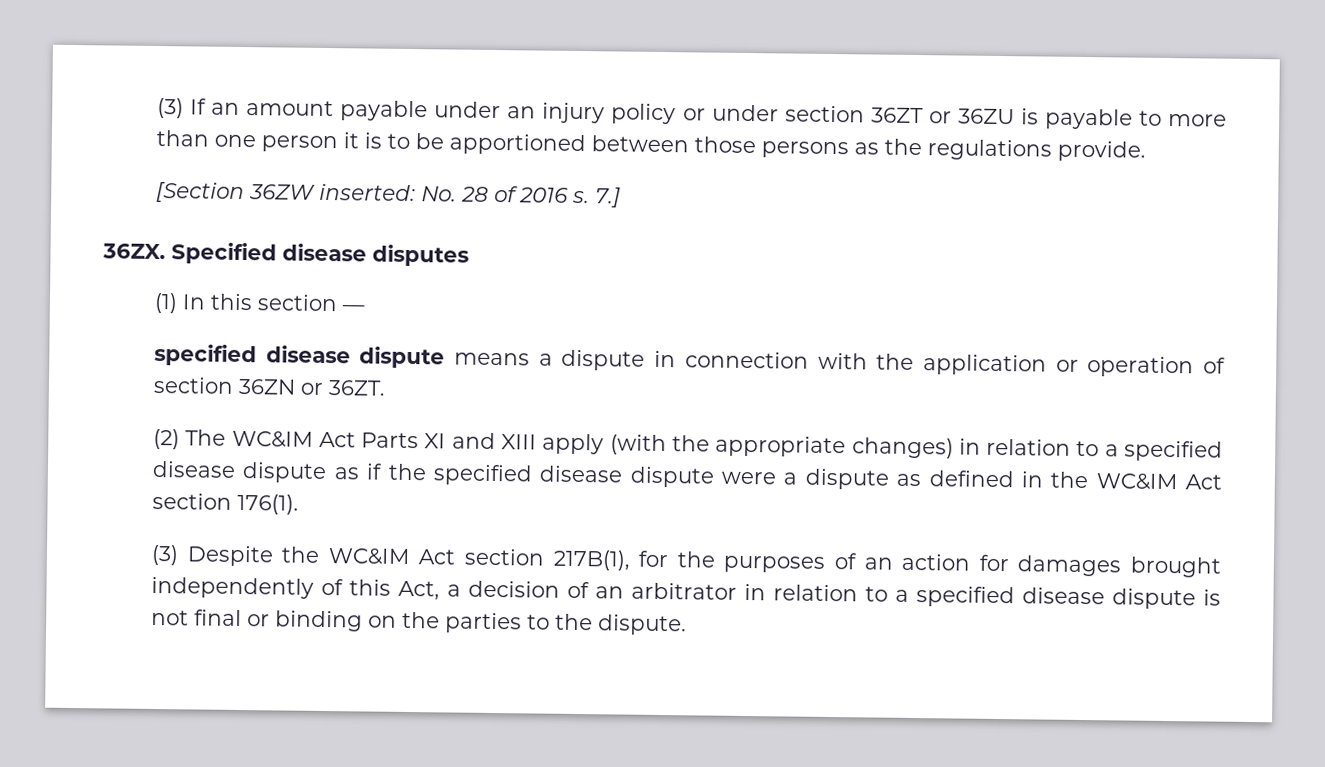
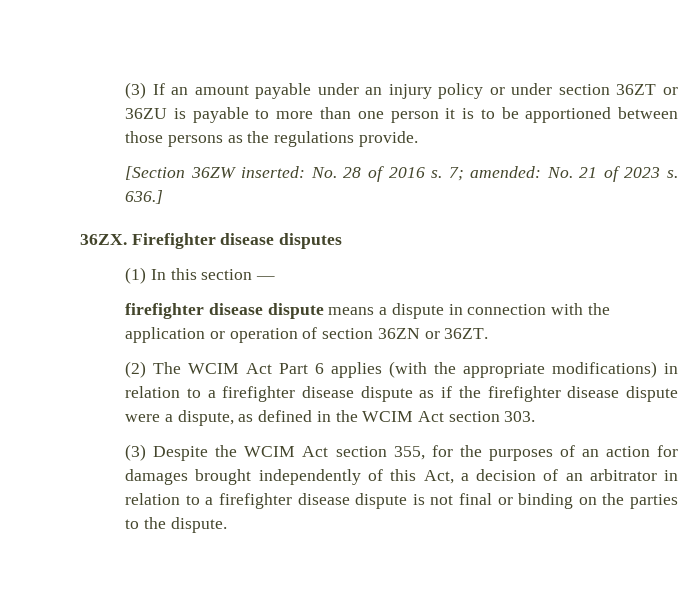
[595,187,622,208] 7.] -> [448,166,679,182] [125,190,164,204] 7; amended: No. 21 of 2023 s. 636.]
[171,242,277,265] Specified -> [131,233,216,249] Firefighter
[154,343,258,367] specified -> [125,303,205,319] firefighter
[231,430,605,455] WC&IM Act Parts XI and XIII apply -> [188,362,383,378] WCIM Act Part 6 applies
[851,437,1224,462] changes) in relation to a specified -> [552,361,678,378] [125,386,296,402] modifications) in relation to a firefighter
[432,464,533,486] specified -> [487,386,561,402] firefighter
[804,468,889,490] dispute -> [177,410,234,426] dispute,
[1095,473,1222,491] [152,492,300,515] WC&IM Act section 176(1). -> [362,411,536,422] WCIM Act section 303.
[327,548,631,571] WC&IM Act section 217B(1), -> [244,446,425,460] WCIM Act section 355,
[916,586,1016,608] specified -> [219,493,293,509] firefighter

